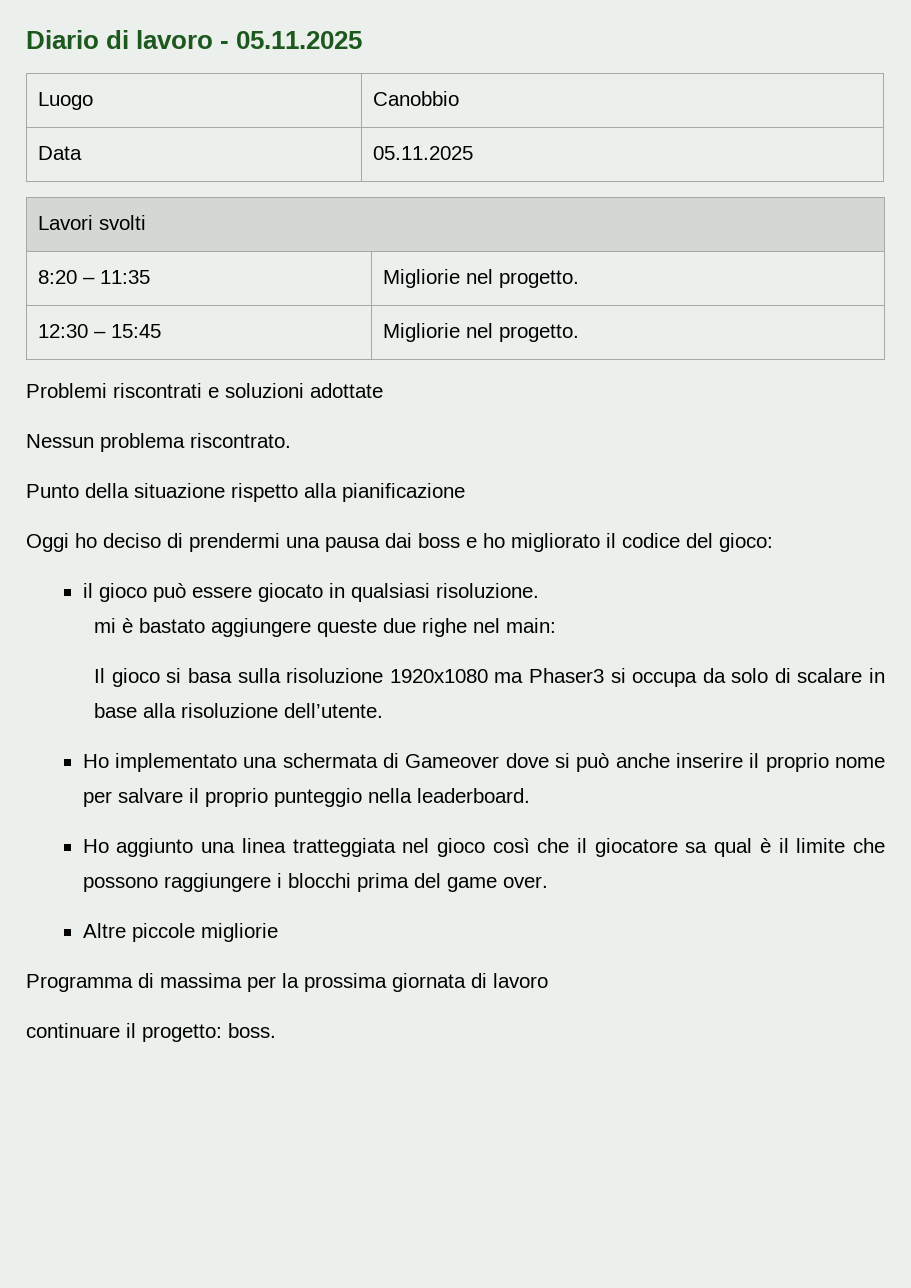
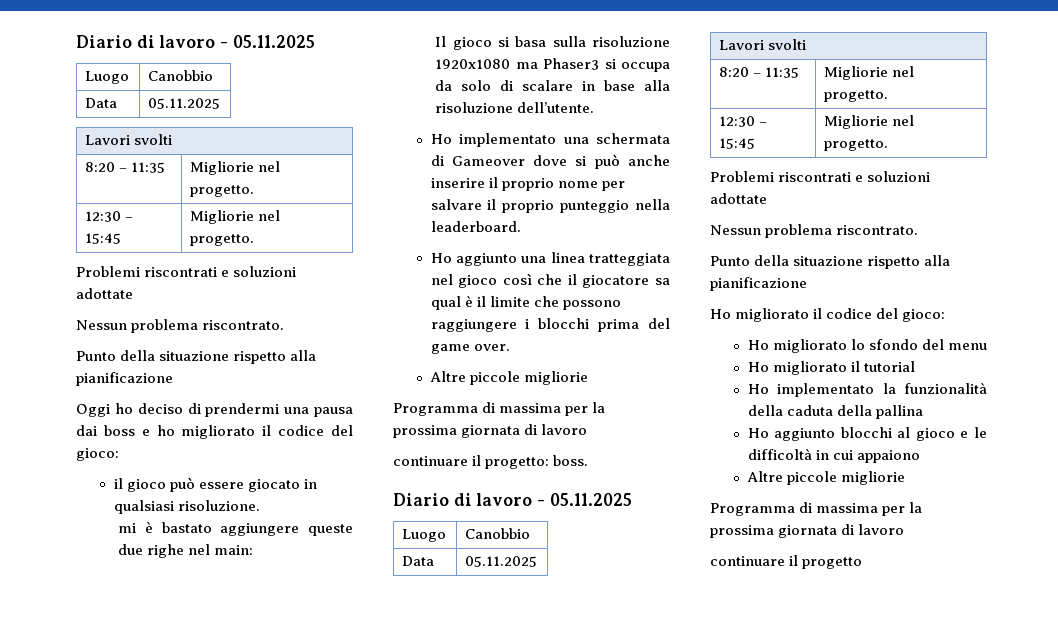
(276, 1030) none -> [393,493,632,506] [402,529,447,542] [465,528,531,539] [402,556,435,566] [465,556,538,567] [719,39,807,50] [719,67,800,78] [824,66,915,80] [824,90,889,102] [719,116,768,127] [719,138,756,149] [824,115,915,129] [824,139,889,151] [710,171,931,182] [710,193,767,204] [710,224,919,238] [710,255,951,269] [710,277,807,291] [710,308,946,322] [747,339,987,353] [747,361,915,375] [747,382,987,397] [747,405,923,419] [747,427,987,441] [747,448,920,463] [746,471,905,485] [710,502,923,516] [710,524,905,538] [710,555,863,569] // Diario di lavoro - 05.11.2025 // Luogo | Canobbio // Data | 05.11.2025 // Lavori svolti // 8:20 – 11:35 | Migliorie nel progetto. // 12:30 – 15:45 | Migliorie nel progetto. // Problemi riscontrati e soluzioni adottate // Nessun problema riscontrato. // Punto della situazione rispetto alla pianificazione // Ho migliorato il codice del gioco: // Ho migliorato lo sfondo del menu // Ho migliorato il tutorial // Ho implementato la funzionalità della caduta della pallina // Ho aggiunto blocchi al gioco e le difficoltà in cui appaiono // Altre piccole migliorie // Programma di massima per la prossima giornata di lavoro // continuare il progetto

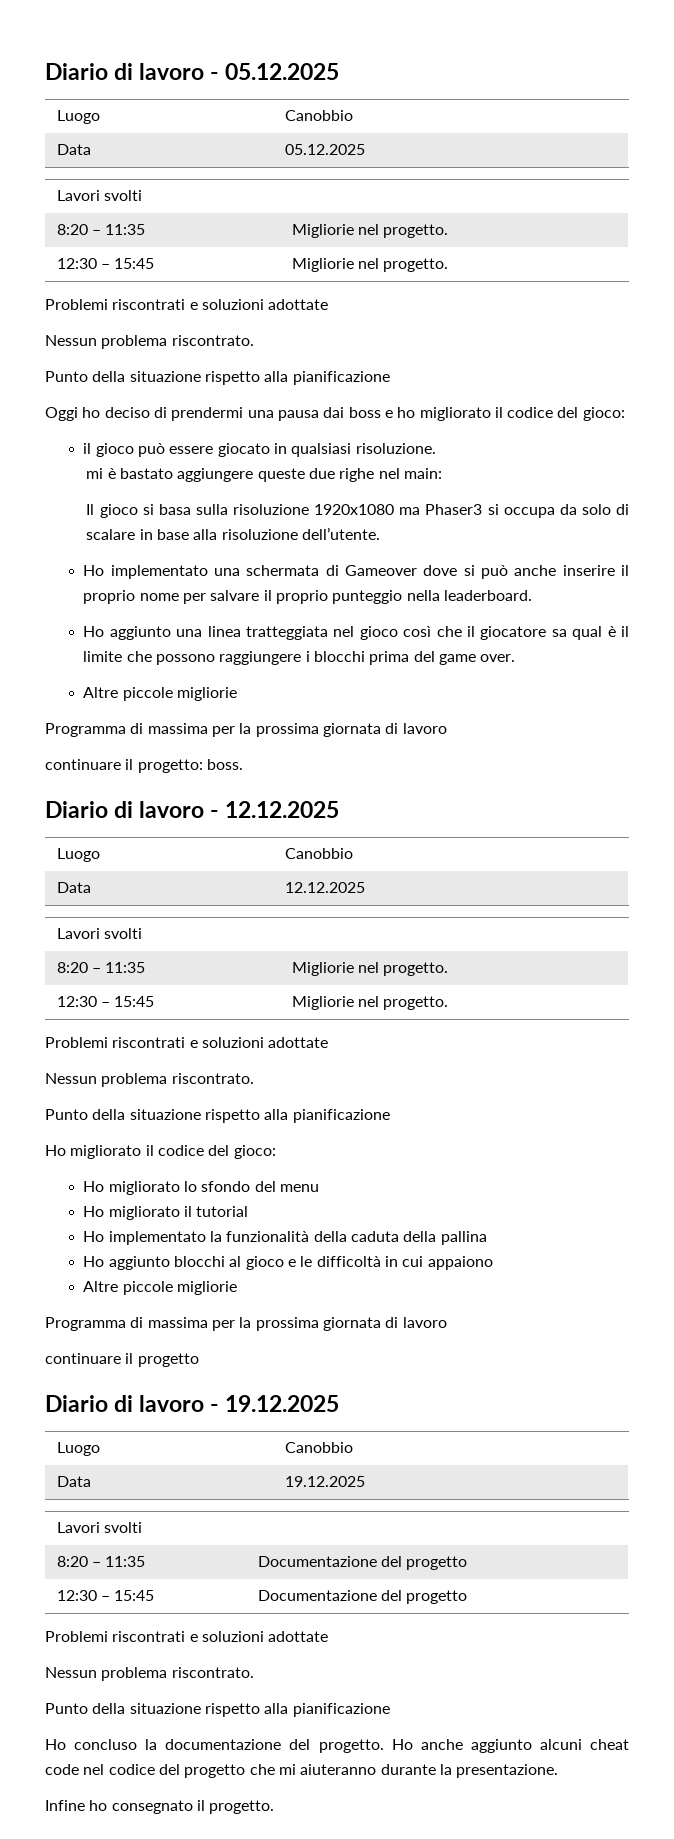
[76,35,315,48] [85,71,130,84] [148,70,214,81] [85,98,118,108] [148,98,221,109] Diario di lavoro - 05.11.2025 // Luogo | Canobbio // Data | 05.11.2025 -> [45,63,340,80] [56,110,100,124] [284,110,353,121] [56,144,91,155] [284,144,365,155] Diario di lavoro - 05.12.2025 // Luogo | Canobbio // Data | 05.12.2025
[549,493,632,506] [402,529,447,542] [465,528,531,539] [402,556,435,566] [465,556,538,567] 05.11.2025 // Luogo | Canobbio // Data | 05.11.2025 -> [225,801,340,818] [56,848,100,862] [284,848,353,859] [56,882,91,893] [284,882,365,893] 12.12.2025 // Luogo | Canobbio // Data | 12.12.2025
(863, 563) none -> [45,1395,340,1412] [56,1442,100,1456] [284,1442,353,1453] [56,1476,91,1487] [284,1476,365,1487] [56,1522,143,1533] [56,1556,146,1567] [257,1556,468,1570] [56,1590,155,1601] [257,1590,468,1604] [45,1631,329,1642] [45,1667,254,1681] [45,1703,390,1717] [45,1739,630,1753] [45,1764,559,1778] [45,1800,275,1814] // Diario di lavoro - 19.12.2025 // Luogo | Canobbio // Data | 19.12.2025 // Lavori svolti // 8:20 – 11:35 | Documentazione del progetto // 12:30 – 15:45 | Documentazione del progetto // Problemi riscontrati e soluzioni adottate // Nessun problema riscontrato. // Punto della situazione rispetto alla pianificazione // Ho concluso la documentazione del progetto. Ho anche aggiunto alcuni cheat code nel codice del progetto che mi aiuteranno durante la presentazione. // Infine ho consegnato il progetto.

